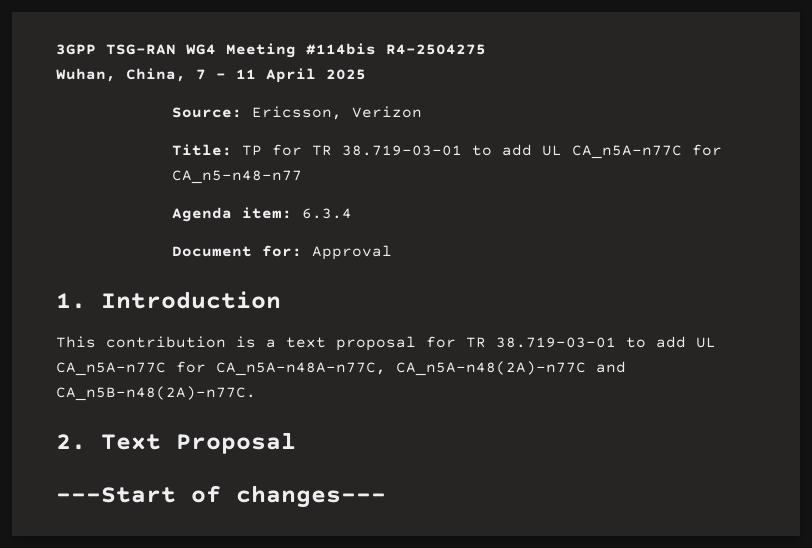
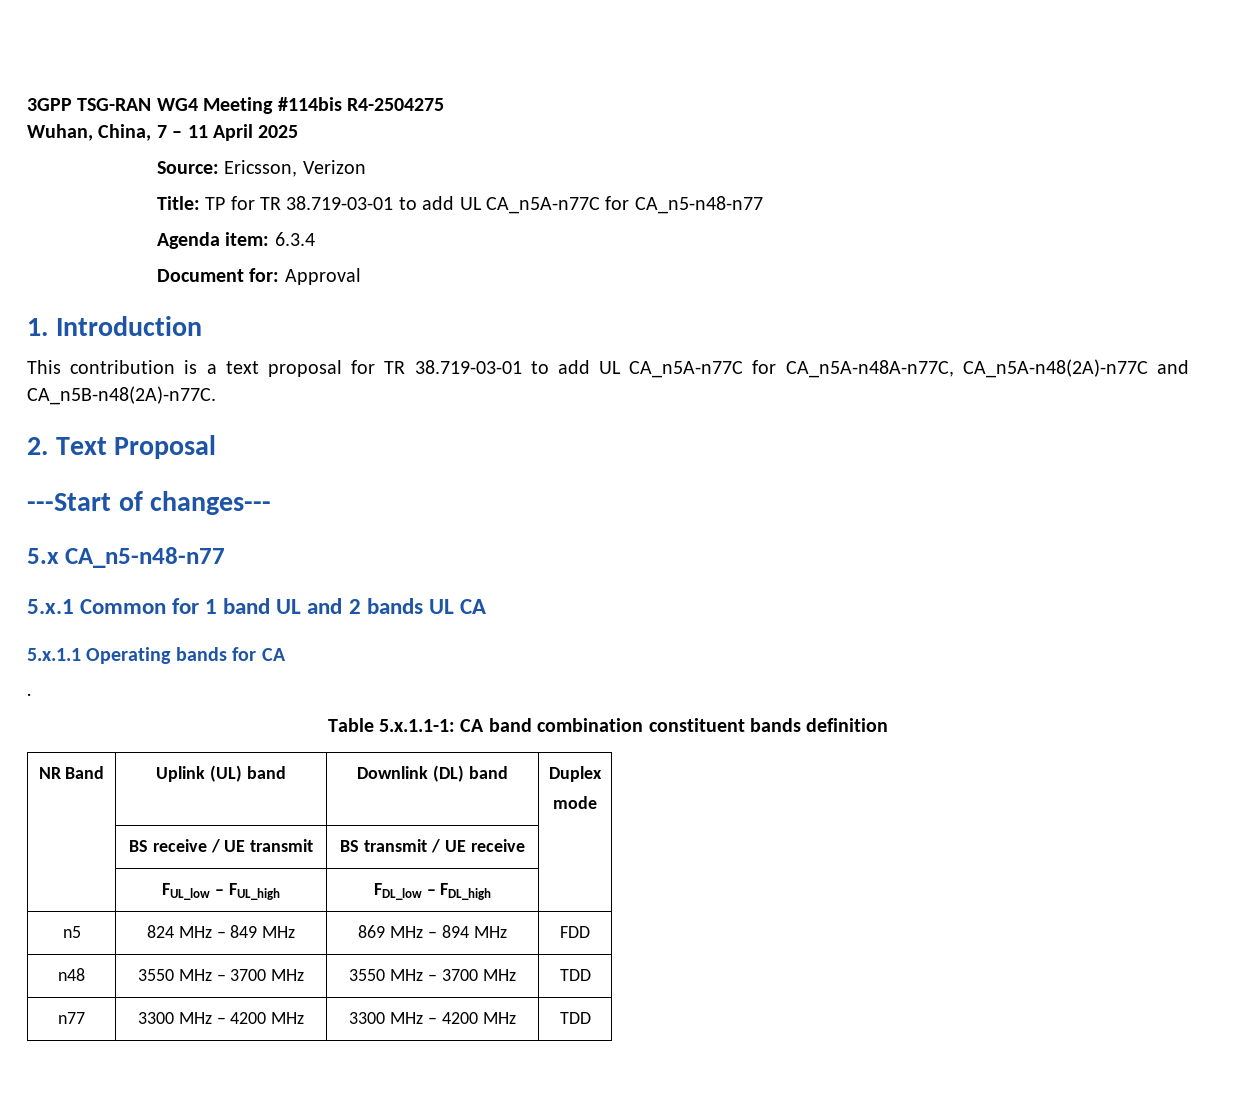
(386, 496) none -> [27,547,225,568] [27,598,486,614] [27,647,286,664] [27,693,32,696] [327,718,889,732] [38,766,105,779] [156,765,286,782] [357,765,508,782] [549,766,602,782] [553,796,597,809] [128,839,314,853] [340,839,525,853] [162,883,280,900] [373,883,492,900] [62,926,81,938] [146,925,296,938] [358,925,507,938] [560,926,590,938] [58,968,85,981] [137,969,305,981] [349,969,516,981] [559,969,591,981] [58,1012,85,1024] [137,1012,305,1024] [349,1012,516,1024] [559,1012,591,1024] // 5.x CA_n5-n48-n77 // 5.x.1 Common for 1 band UL and 2 bands UL CA // 5.x.1.1 Operating bands for CA // . // Table 5.x.1.1-1: CA band combination constituent bands definition // NR Band | Uplink (UL) band | Downlink (DL) band | Duplex // mode // | BS receive / UE transmit | BS transmit / UE receive | // | FUL_low – FUL_high | FDL_low – FDL_high | // n5 | 824 MHz – 849 MHz | 869 MHz – 894 MHz | FDD // n48 | 3550 MHz – 3700 MHz | 3550 MHz – 3700 MHz | TDD // n77 | 3300 MHz – 4200 MHz | 3300 MHz – 4200 MHz | TDD

